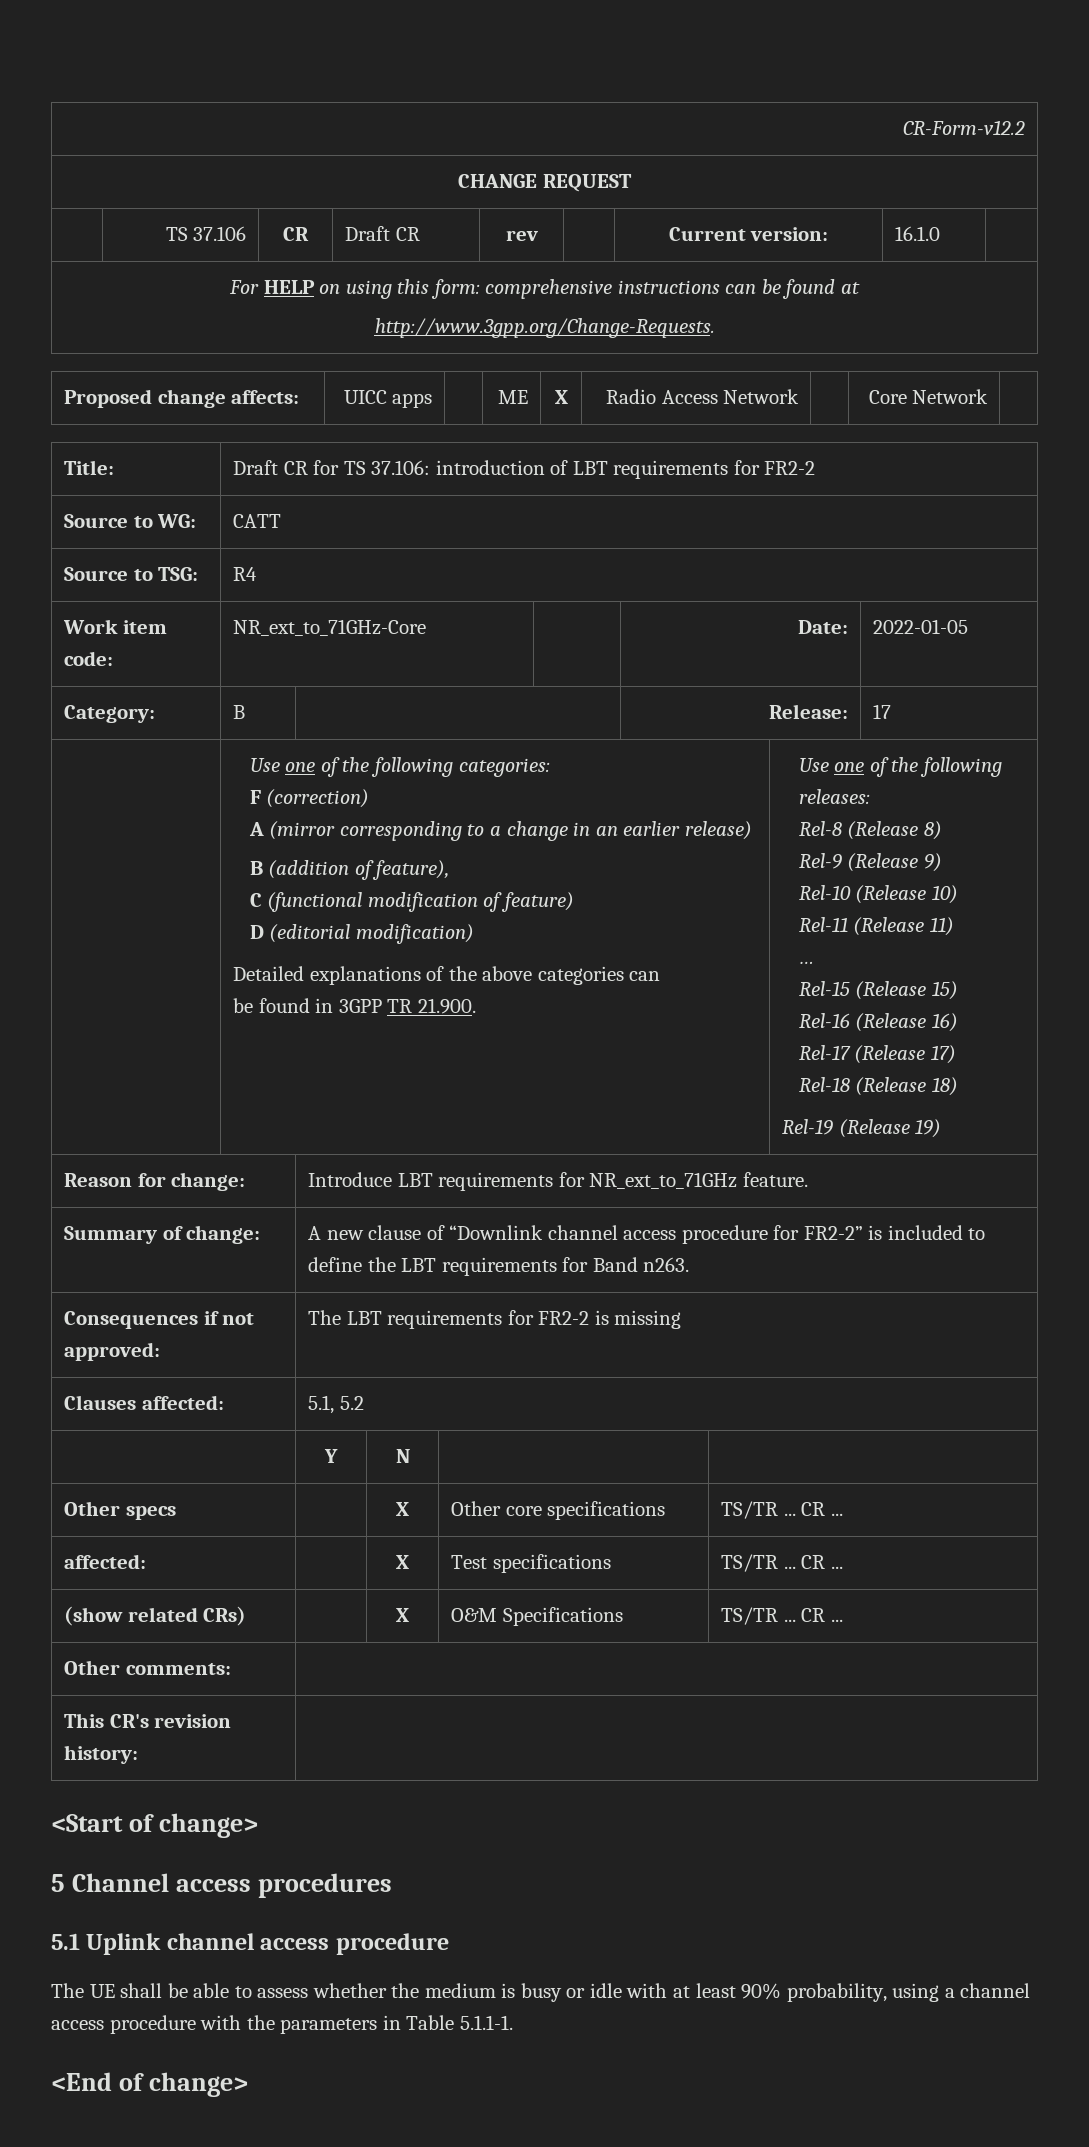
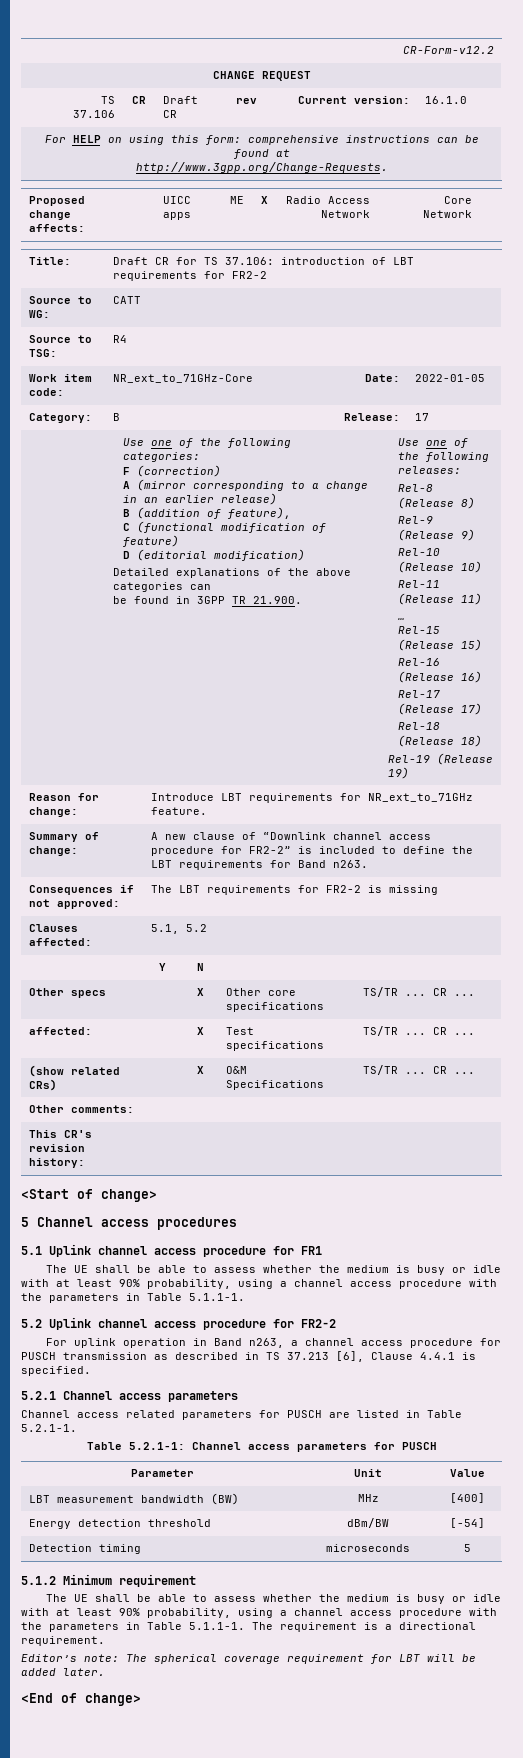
(449, 1944) none -> [273,1246,322,1255] for FR1
(513, 2022) none -> [21,1317,336,1330] [45,1338,501,1348] [21,1351,476,1362] [21,1366,91,1376] [21,1391,238,1402] [21,1410,462,1420] [21,1424,77,1432] [86,1442,437,1452] [130,1469,194,1477] [354,1469,382,1477] [450,1469,485,1477] [29,1493,240,1505] [357,1494,379,1502] [450,1493,485,1503] [29,1519,212,1529] [347,1518,389,1528] [450,1518,485,1528] [29,1544,142,1554] [326,1544,410,1552] [464,1544,471,1552] [21,1574,196,1587] [45,1594,501,1604] [21,1608,497,1618] [21,1622,476,1632] [21,1636,105,1646] [21,1654,476,1664] [21,1668,105,1676] // 5.2 Uplink channel access procedure for FR2-2 // For uplink operation in Band n263, a channel access procedure for PUSCH transmission as described in TS 37.213 [6], Clause 4.4.1 is specified. // 5.2.1 Channel access parameters // Channel access related parameters for PUSCH are listed in Table 5.2.1-1. // Table 5.2.1-1: Channel access parameters for PUSCH // Parameter | Unit | Value // LBT measurement bandwidth (BW) | MHz | [400] // Energy detection threshold | dBm/BW | [-54] // Detection timing | microseconds | 5 // 5.1.2 Minimum requirement // The UE shall be able to assess whether the medium is busy or idle with at least 90% probability, using a channel access procedure with the parameters in Table 5.1.1-1. The requirement is a directional requirement. // Editor’s note: The spherical coverage requirement for LBT will be added later.

